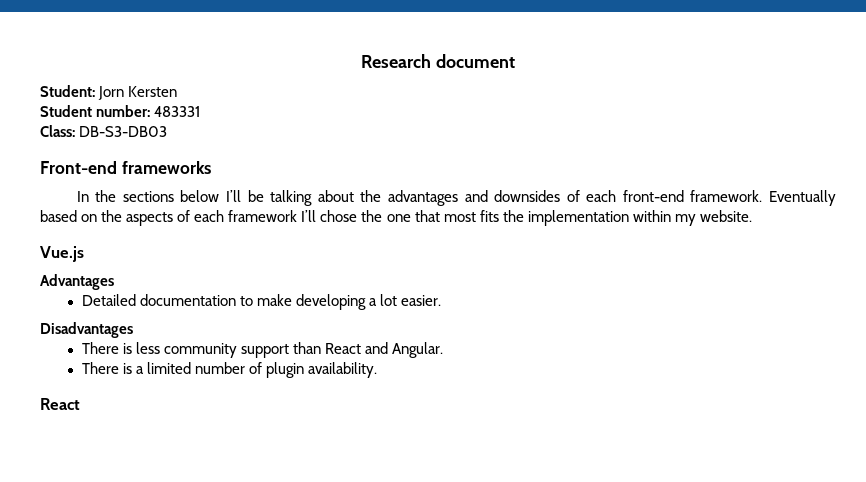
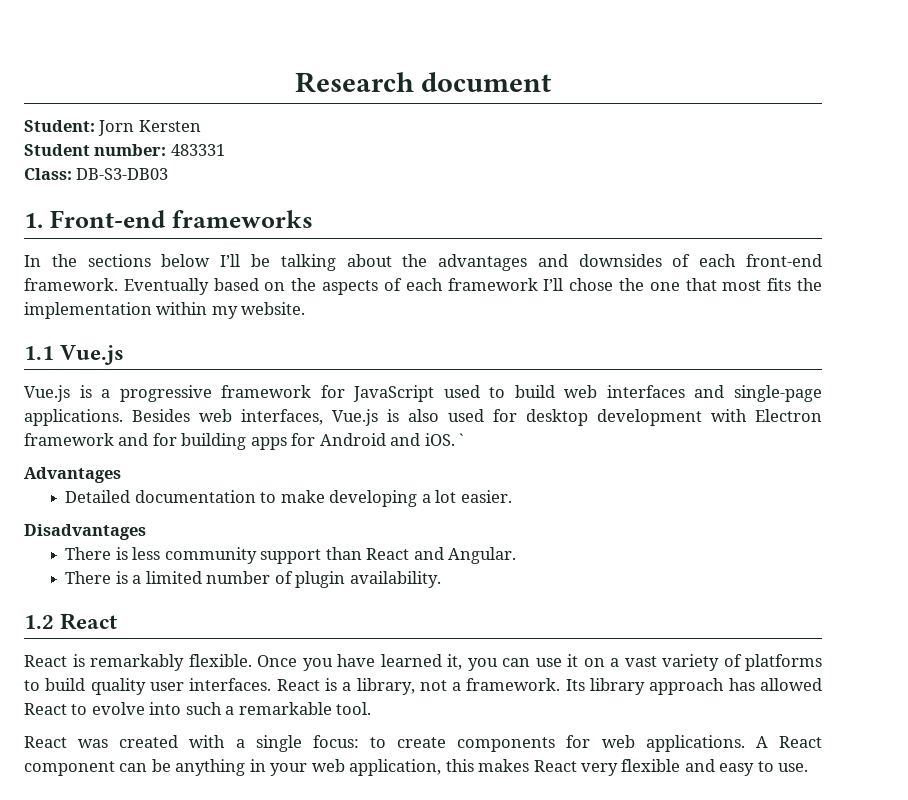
(168, 131) none -> [24,213,43,228] 1.
[40,246,84,262] Vue.js -> [24,345,125,365] [24,385,823,402] [24,409,822,426] [24,433,465,450] 1.1 Vue.js // Vue.js is a progressive framework for JavaScript used to build web interfaces and single-page applications. Besides web interfaces, Vue.js is also used for desktop development with Electron framework and for building apps for Android and iOS. `
[40,398,80,410] React -> [24,613,118,630] [24,654,822,671] [24,678,822,695] [24,702,372,715] [24,735,822,752] [24,759,809,776] 1.2 React // React is remarkably flexible. Once you have learned it, you can use it on a vast variety of platforms to build quality user interfaces. React is a library, not a framework. Its library approach has allowed React to evolve into such a remarkable tool. // React was created with a single focus: to create components for web applications. A React component can be anything in your web application, this makes React very flexible and easy to use.

